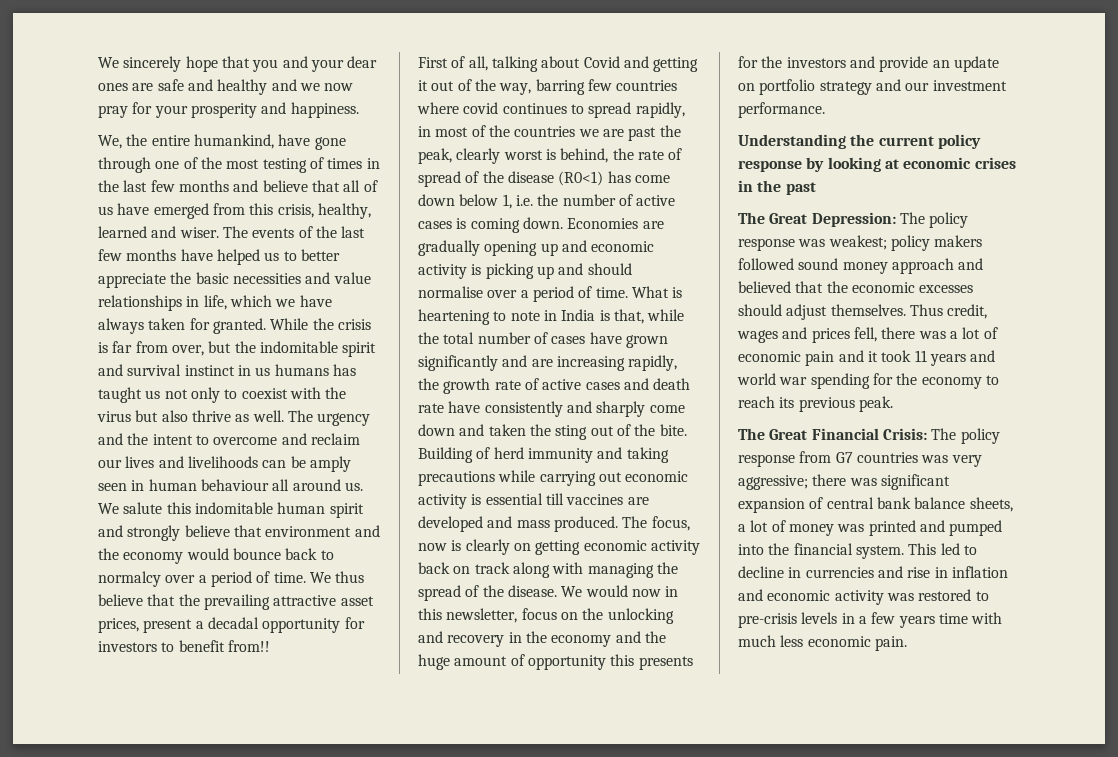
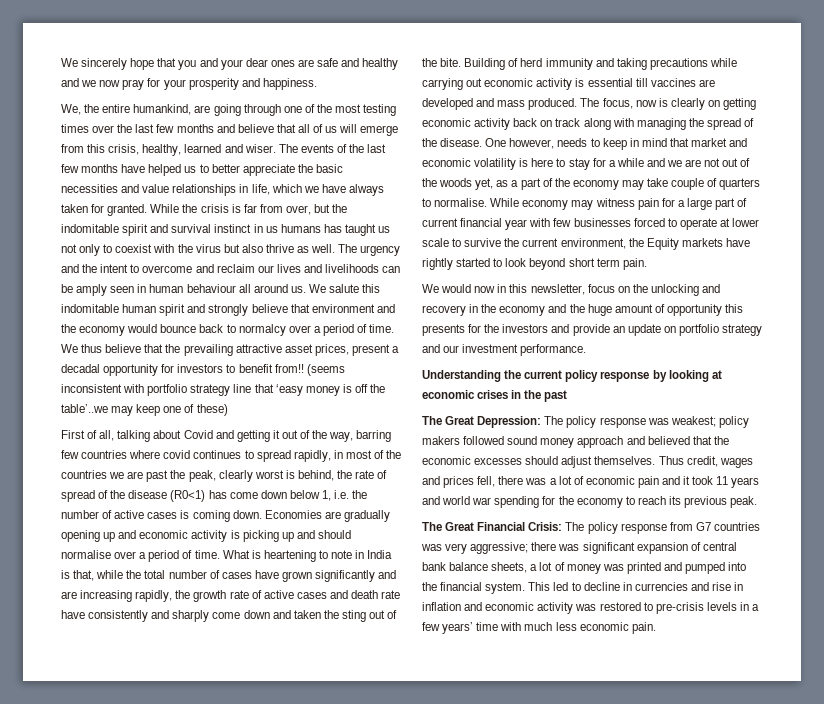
[278,134,346,150] have gone -> [194,104,241,116] are going
[309,157,380,169] of times in -> [61,124,115,133] times over
[117,203,209,219] have emerged -> [339,124,399,136] will emerge
(270, 646) none -> [306,364,345,376] [61,384,386,396] [61,404,228,416] (seems inconsistent with portfolio strategy line that ‘easy money is off the table’..we may keep one of these)
(557, 591) none -> [485,138,748,150] [422,158,751,170] [422,178,761,190] [422,198,748,210] [422,218,760,230] [422,238,750,250] [422,258,647,270] One however, needs to keep in mind that market and economic volatility is here to stay for a while and we are not out of the woods yet, as a part of the economy may take couple of quarters to normalise. While economy may witness pain for a large part of current financial year with few businesses forced to operate at lower scale to survive the current environment, the Equity markets have rightly started to look beyond short term pain. //
[898,616,935,628] years -> [442,622,474,634] years’

